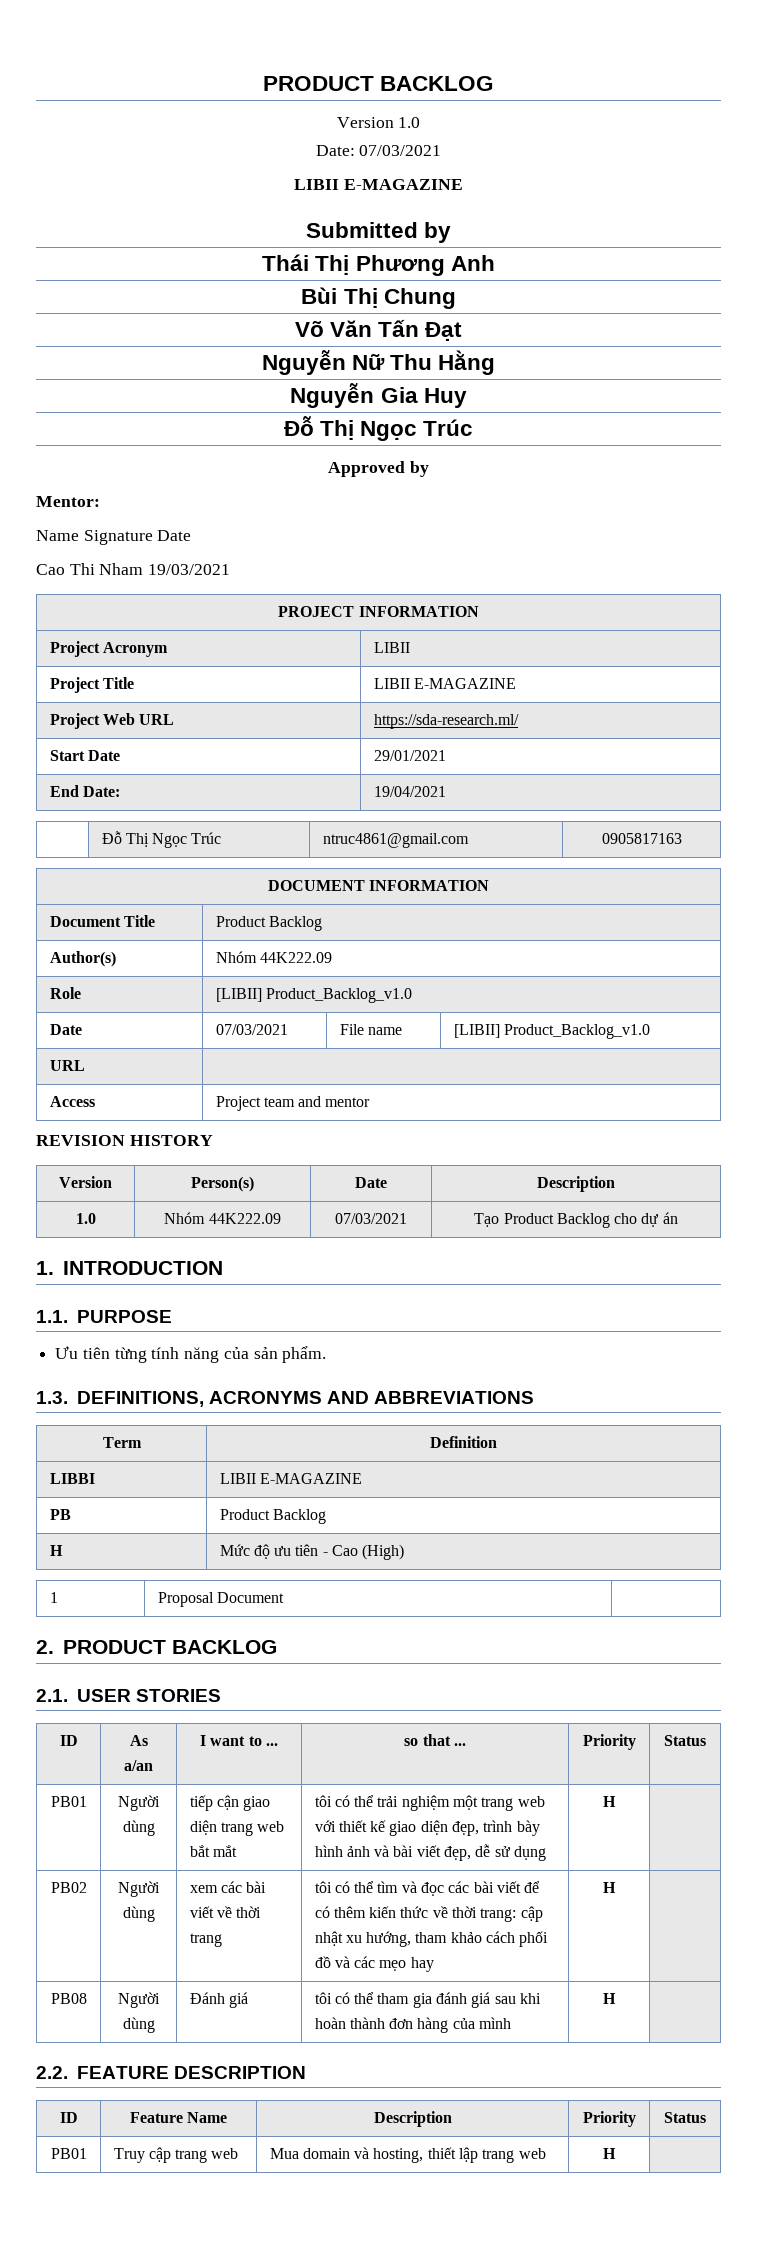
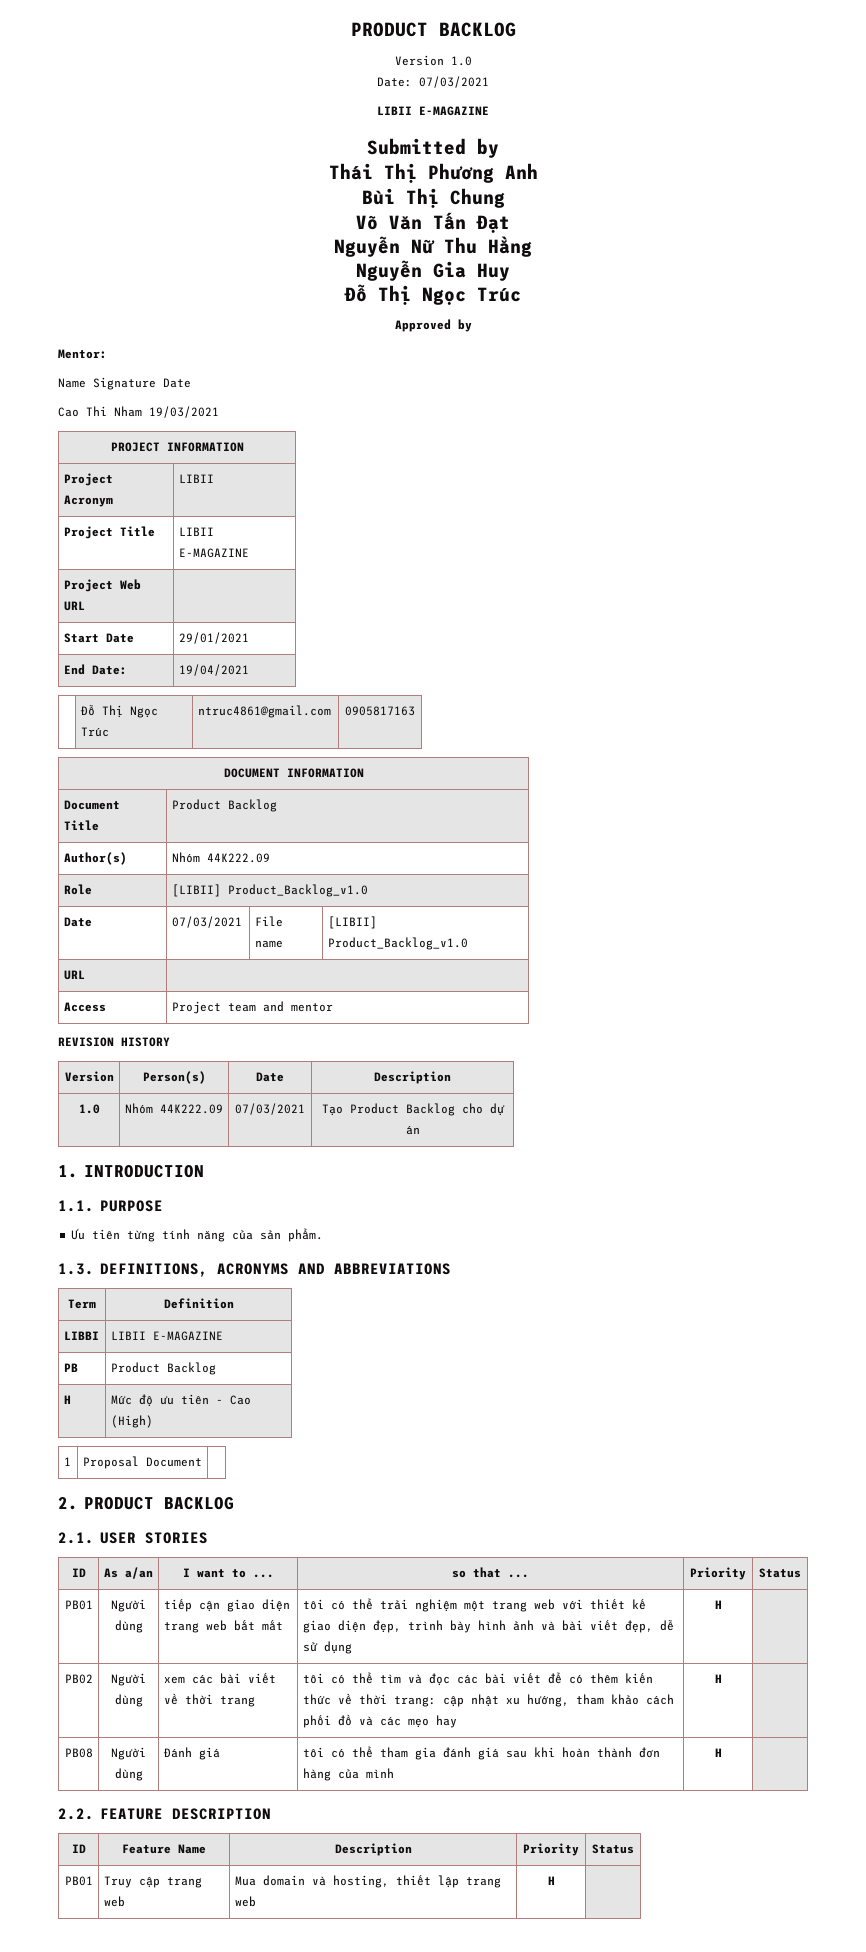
[373,714,519,729] https://sda-research.ml/ -> (85, 606) none

